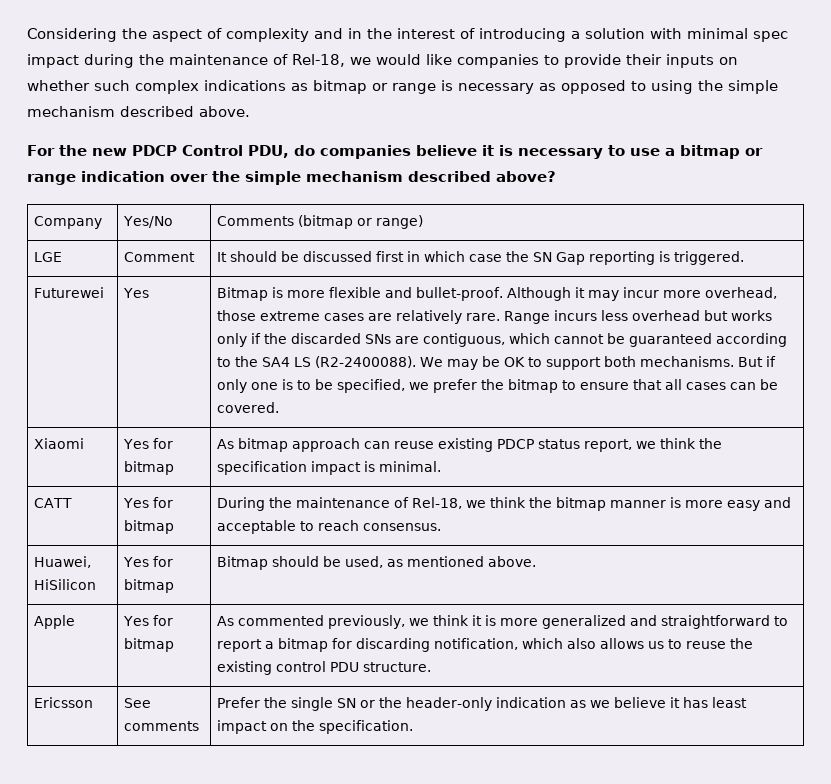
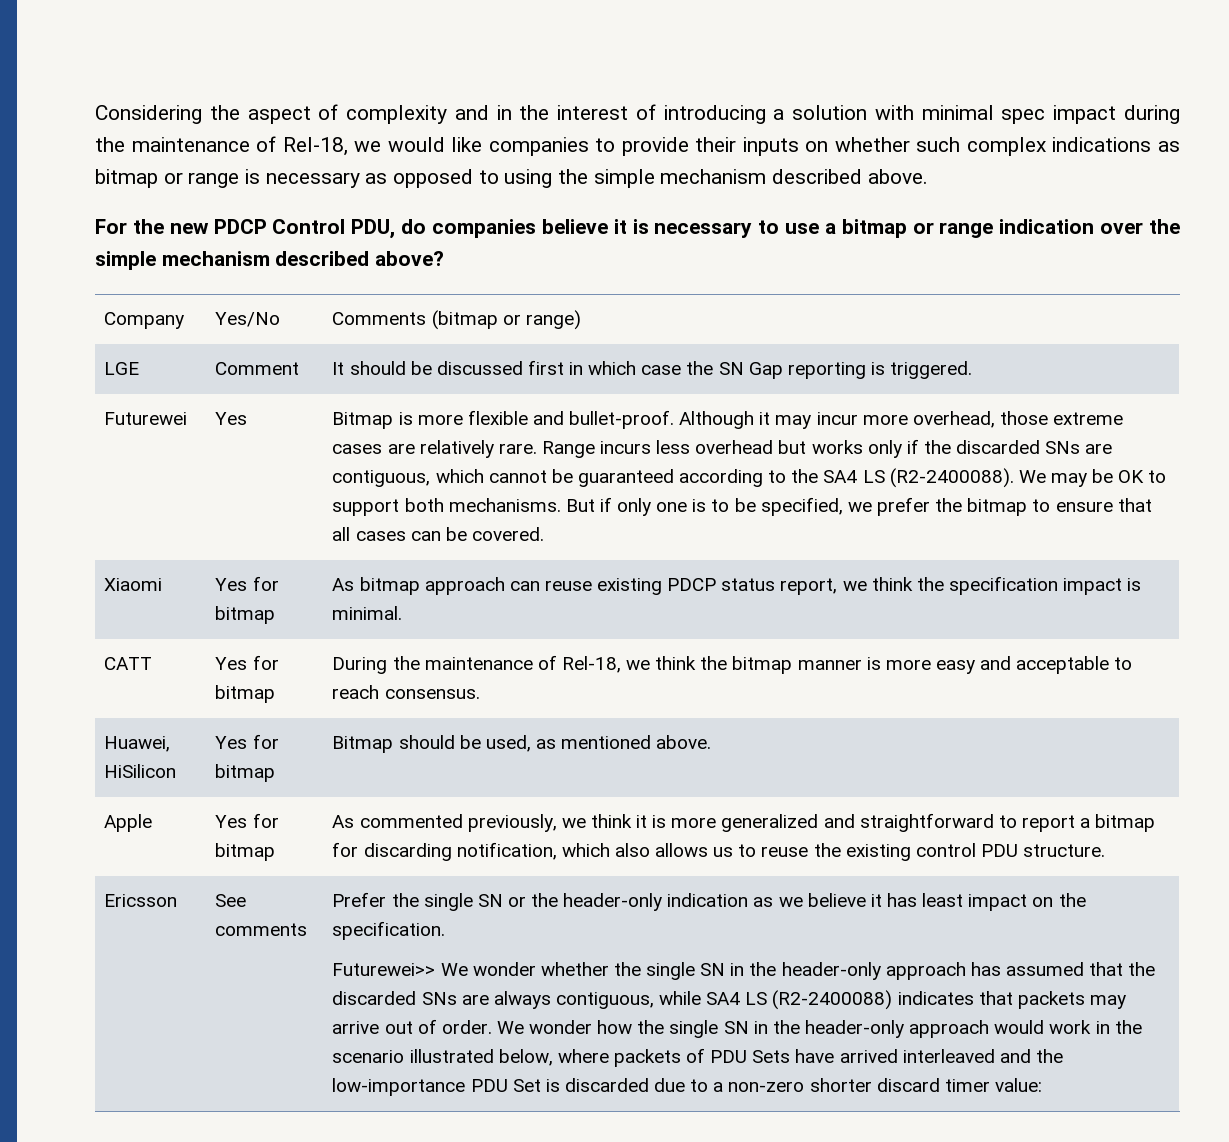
(413, 727) none -> [332,962,1156,980] [332,990,1127,1010] [332,1019,1142,1038] [332,1048,1064,1067] [332,1078,1043,1096] // Futurewei>> We wonder whether the single SN in the header-only approach has assumed that the discarded SNs are always contiguous, while SA4 LS (R2-2400088) indicates that packets may arrive out of order. We wonder how the single SN in the header-only approach would work in the scenario illustrated below, where packets of PDU Sets have arrived interleaved and the low-importance PDU Set is discarded due to a non-zero shorter discard timer value:

